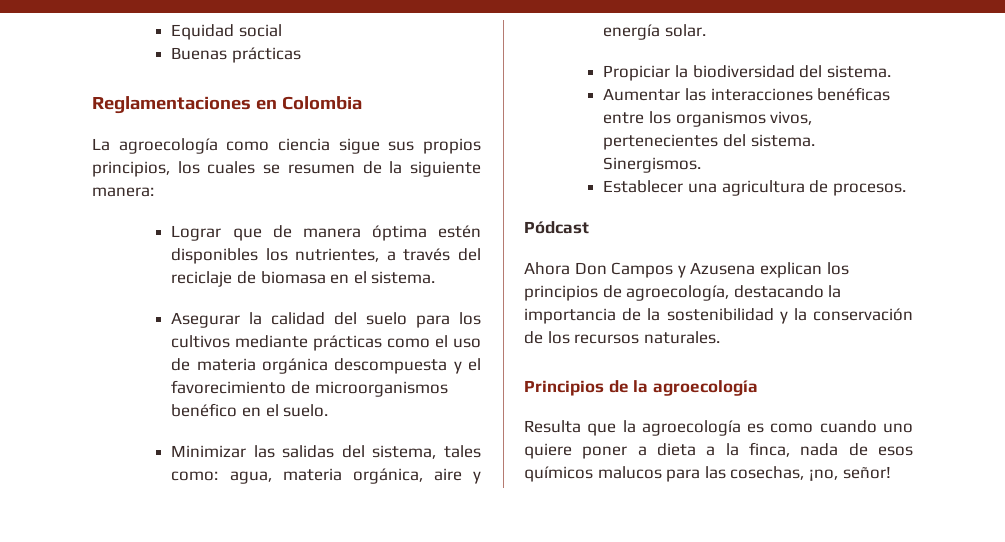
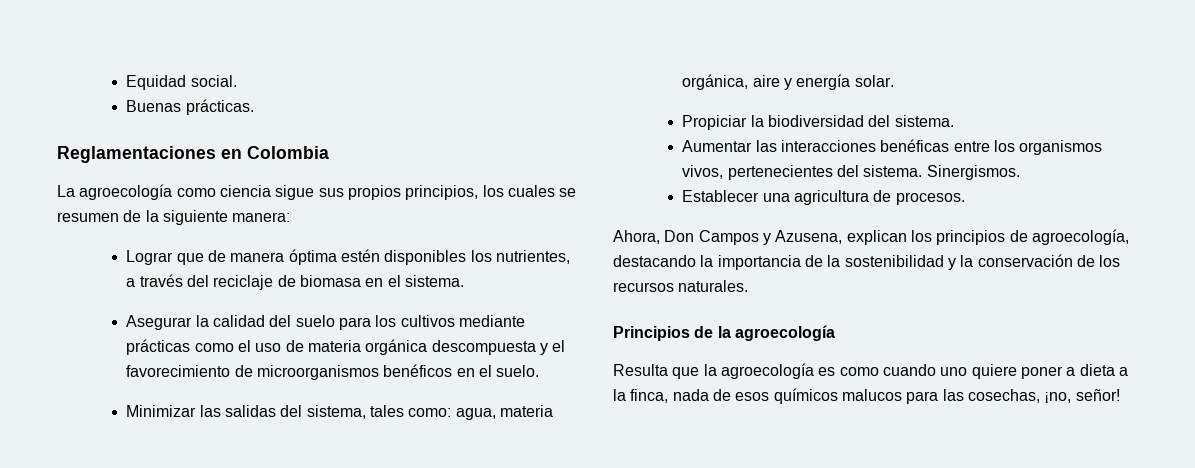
[239,24,283,37] social -> [190,75,237,87] social.
[232,47,302,63] prácticas -> [185,99,254,115] prácticas.
[171,403,238,417] benéfico -> [383,364,453,377] benéficos
[524,221,589,234] [524,262,570,275] Pódcast // Ahora -> [613,230,660,244] Ahora,
[690,262,756,275] Azusena -> [775,230,843,244] Azusena,

